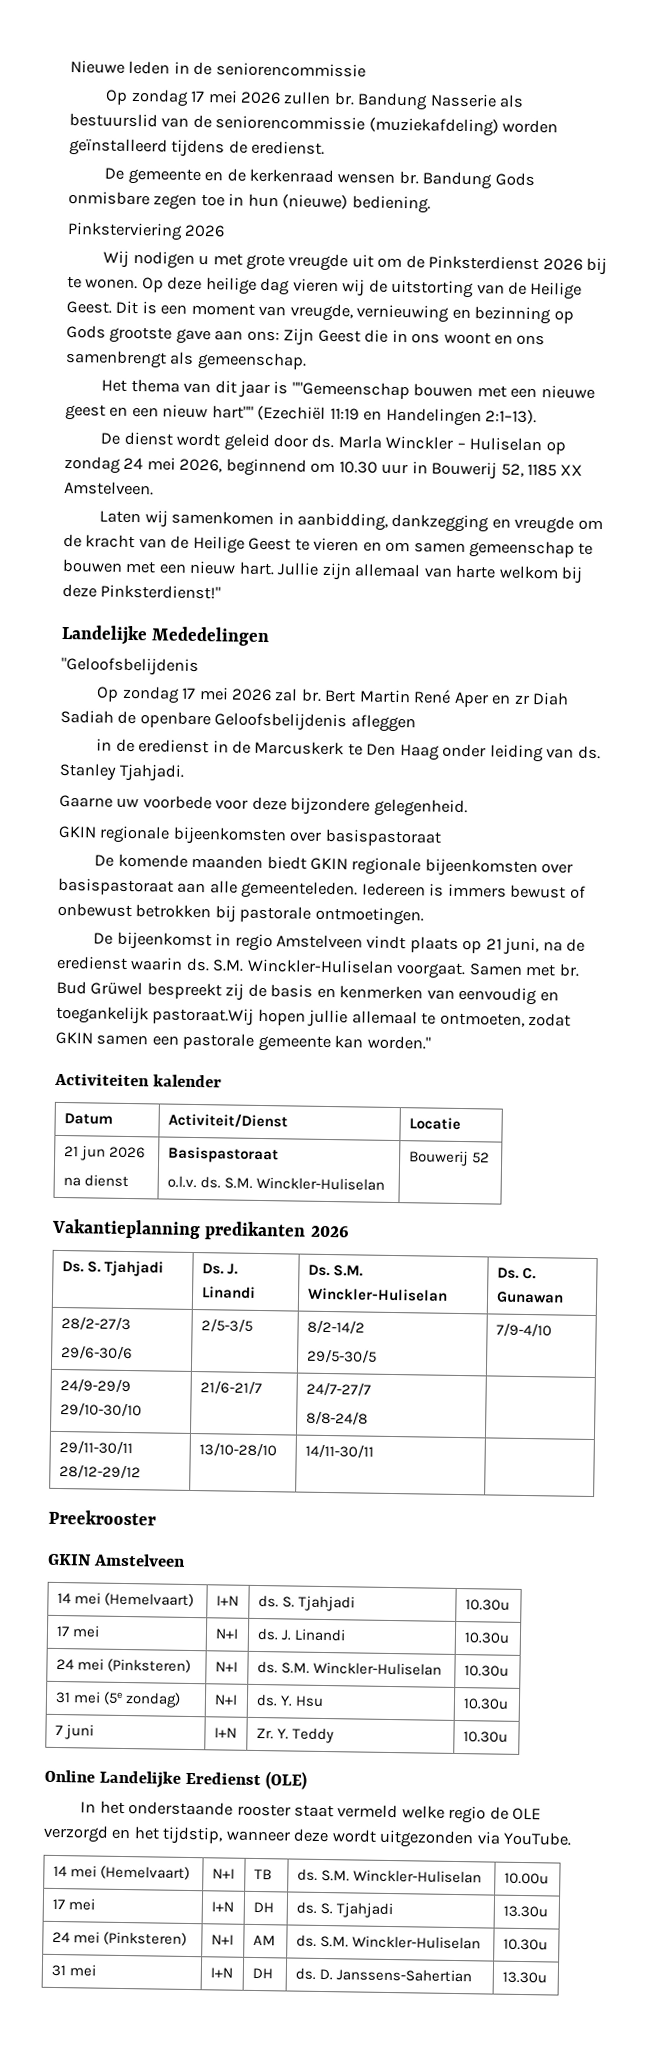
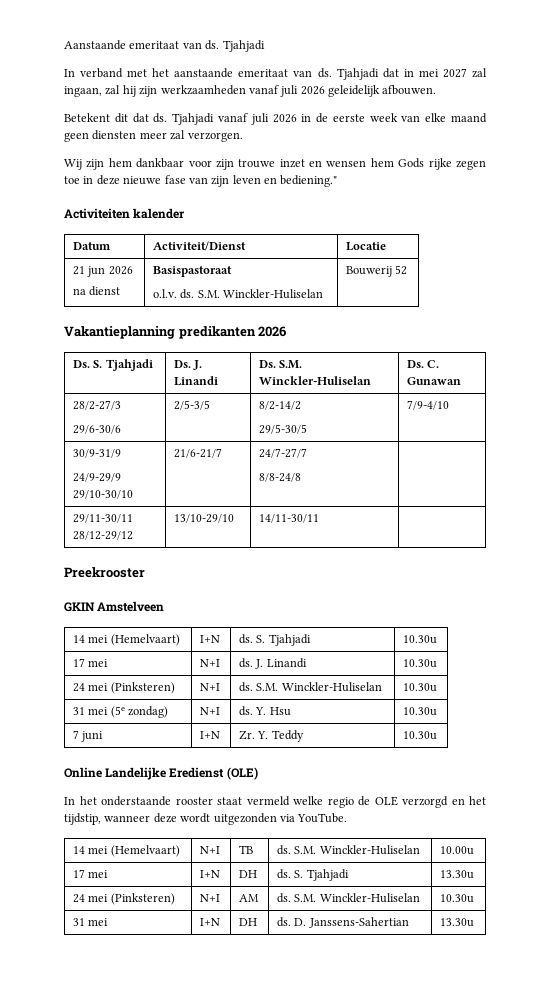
[70,60,366,78] [105,88,525,111] [69,113,559,137] [69,138,326,158] [104,167,535,190] [68,191,431,214] [67,222,226,241] [103,250,608,276] [67,275,583,300] [66,300,574,325] [66,324,546,346] [65,349,307,371] [101,378,595,400] [65,403,538,427] [100,431,566,455] [64,455,584,480] [64,480,154,496] [99,510,603,534] [63,533,594,559] [62,558,584,584] [62,583,222,600] [61,624,271,647] [61,656,199,677] [96,685,570,708] [60,709,416,733] [96,738,601,763] [59,762,186,782] [59,794,468,818] [58,825,442,847] [94,853,574,878] [58,877,586,900] [57,902,424,926] [93,931,586,956] [56,955,580,980] [56,980,559,1006] [56,1005,572,1028] [55,1031,431,1053] Nieuwe leden in de seniorencommissie // Op zondag 17 mei 2026 zullen br. Bandung Nasserie als bestuurslid van de seniorencommissie (muziekafdeling) worden geïnstalleerd tijdens de eredienst. // De gemeente en de kerkenraad wensen br. Bandung Gods onmisbare zegen toe in hun (nieuwe) bediening. // Pinksterviering 2026 // Wij nodigen u met grote vreugde uit om de Pinksterdienst 2026 bij te wonen. Op deze heilige dag vieren wij de uitstorting van de Heilige Geest. Dit is een moment van vreugde, vernieuwing en bezinning op Gods grootste gave aan ons: Zijn Geest die in ons woont en ons samenbrengt als gemeenschap. // Het thema van dit jaar is ""Gemeenschap bouwen met een nieuwe geest en een nieuw hart"" (Ezechiël 11:19 en Handelingen 2:1–13). // De dienst wordt geleid door ds. Marla Winckler – Huliselan op zondag 24 mei 2026, beginnend om 10.30 uur in Bouwerij 52, 1185 XX Amstelveen. // Laten wij samenkomen in aanbidding, dankzegging en vreugde om de kracht van de Heilige Geest te vieren en om samen gemeenschap te bouwen met een nieuw hart. Jullie zijn allemaal van harte welkom bij deze Pinksterdienst!" // Landelijke Mededelingen // "Geloofsbelijdenis // Op zondag 17 mei 2026 zal br. Bert Martin René Aper en zr Diah Sadiah de openbare Geloofsbelijdenis afleggen // in de eredienst in de Marcuskerk te Den Haag onder leiding van ds. Stanley Tjahjadi. // Gaarne uw voorbede voor deze bijzondere gelegenheid. // GKIN regionale bijeenkomsten over basispastoraat // De komende maanden biedt GKIN regionale bijeenkomsten over basispastoraat aan alle gemeenteleden. Iedereen is immers bewust of onbewust betrokken bij pastorale ontmoetingen. // De bijeenkomst in regio Amstelveen vindt plaats op 21 juni, na de eredienst waarin ds. S.M. Winckler-Huliselan voorgaat. Samen met br. Bud Grüwel bespreekt zij de basis en kenmerken van eenvoudig en toegankelijk pastoraat.Wij hopen jullie allemaal te ontmoeten, zodat GKIN samen een pastorale gemeente kan worden." -> [64,40,265,52] [64,68,488,80] [64,85,437,97] [64,113,487,125] [64,130,243,142] [64,158,486,170] [64,175,338,187] Aanstaande emeritaat van ds. Tjahjadi // In verband met het aanstaande emeritaat van ds. Tjahjadi dat in mei 2027 zal ingaan, zal hij zijn werkzaamheden vanaf juli 2026 geleidelijk afbouwen. // Betekent dit dat ds. Tjahjadi vanaf juli 2026 in de eerste week van elke maand geen diensten meer zal verzorgen. // Wij zijn hem dankbaar voor zijn trouwe inzet en wensen hem Gods rijke zegen toe in deze nieuwe fase van zijn leven en bediening."
(552, 1330) none -> [73,449,122,458] 30/9-31/9 //
[198,1443,277,1458] 13/10-28/10 -> [174,514,235,523] 13/10-29/10

